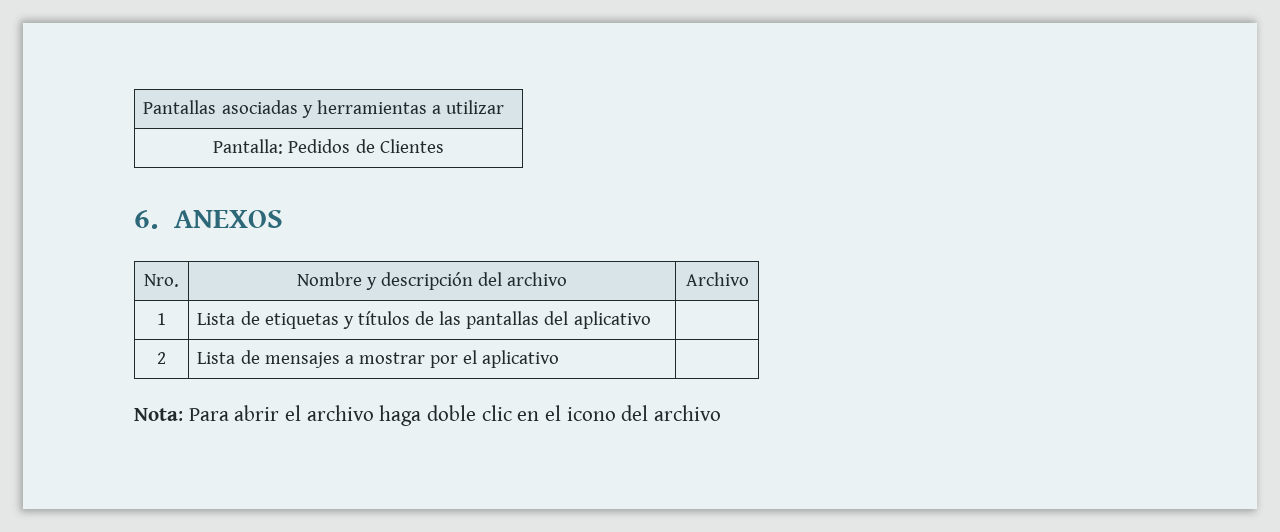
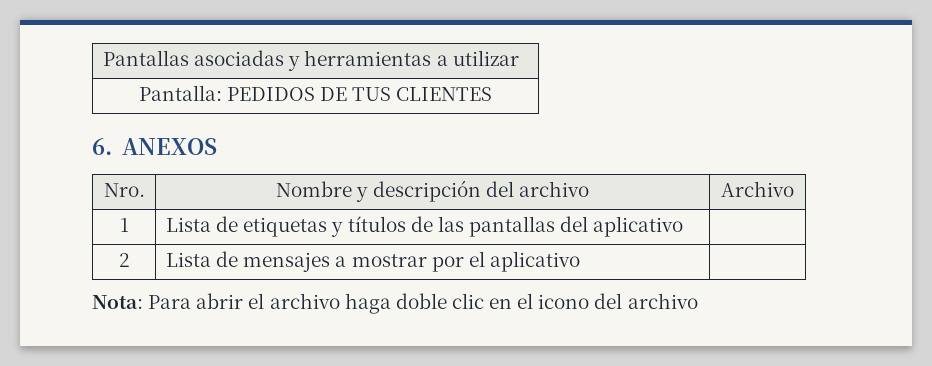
[288,139,444,153] Pedidos de Clientes -> [226,87,493,101] PEDIDOS DE TUS CLIENTES

